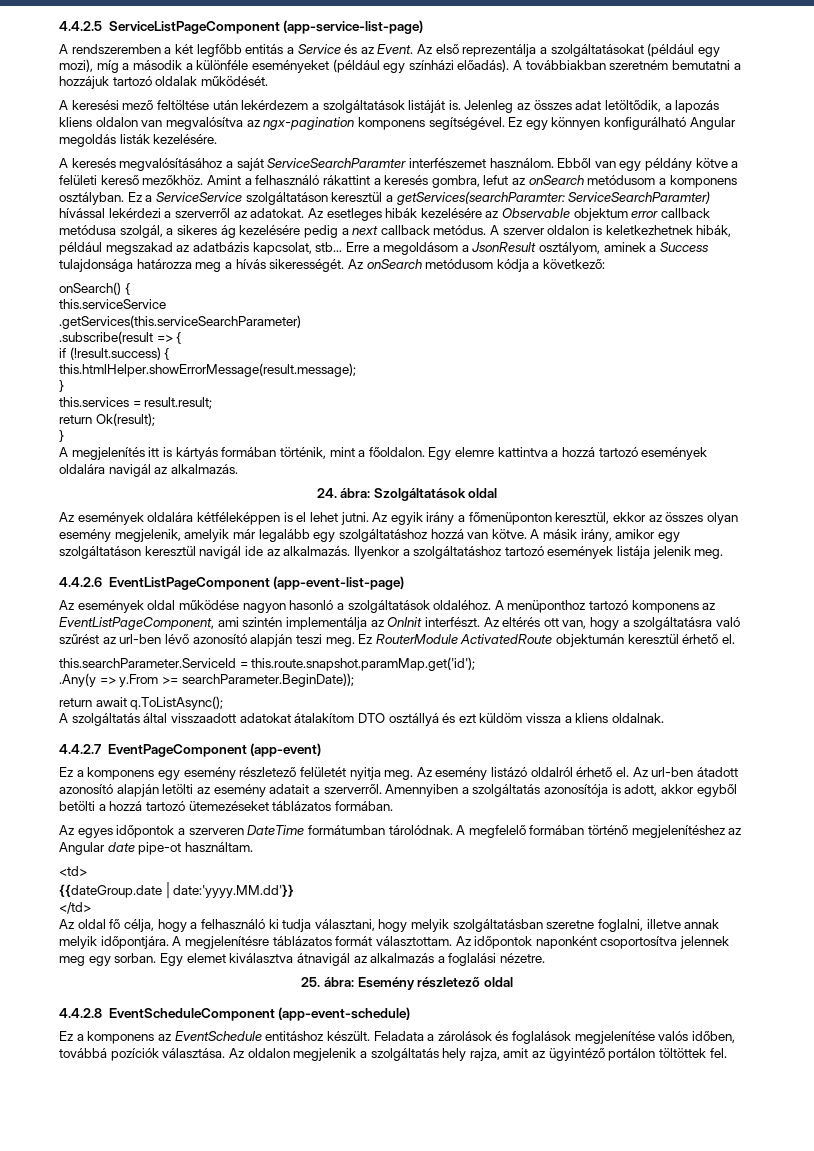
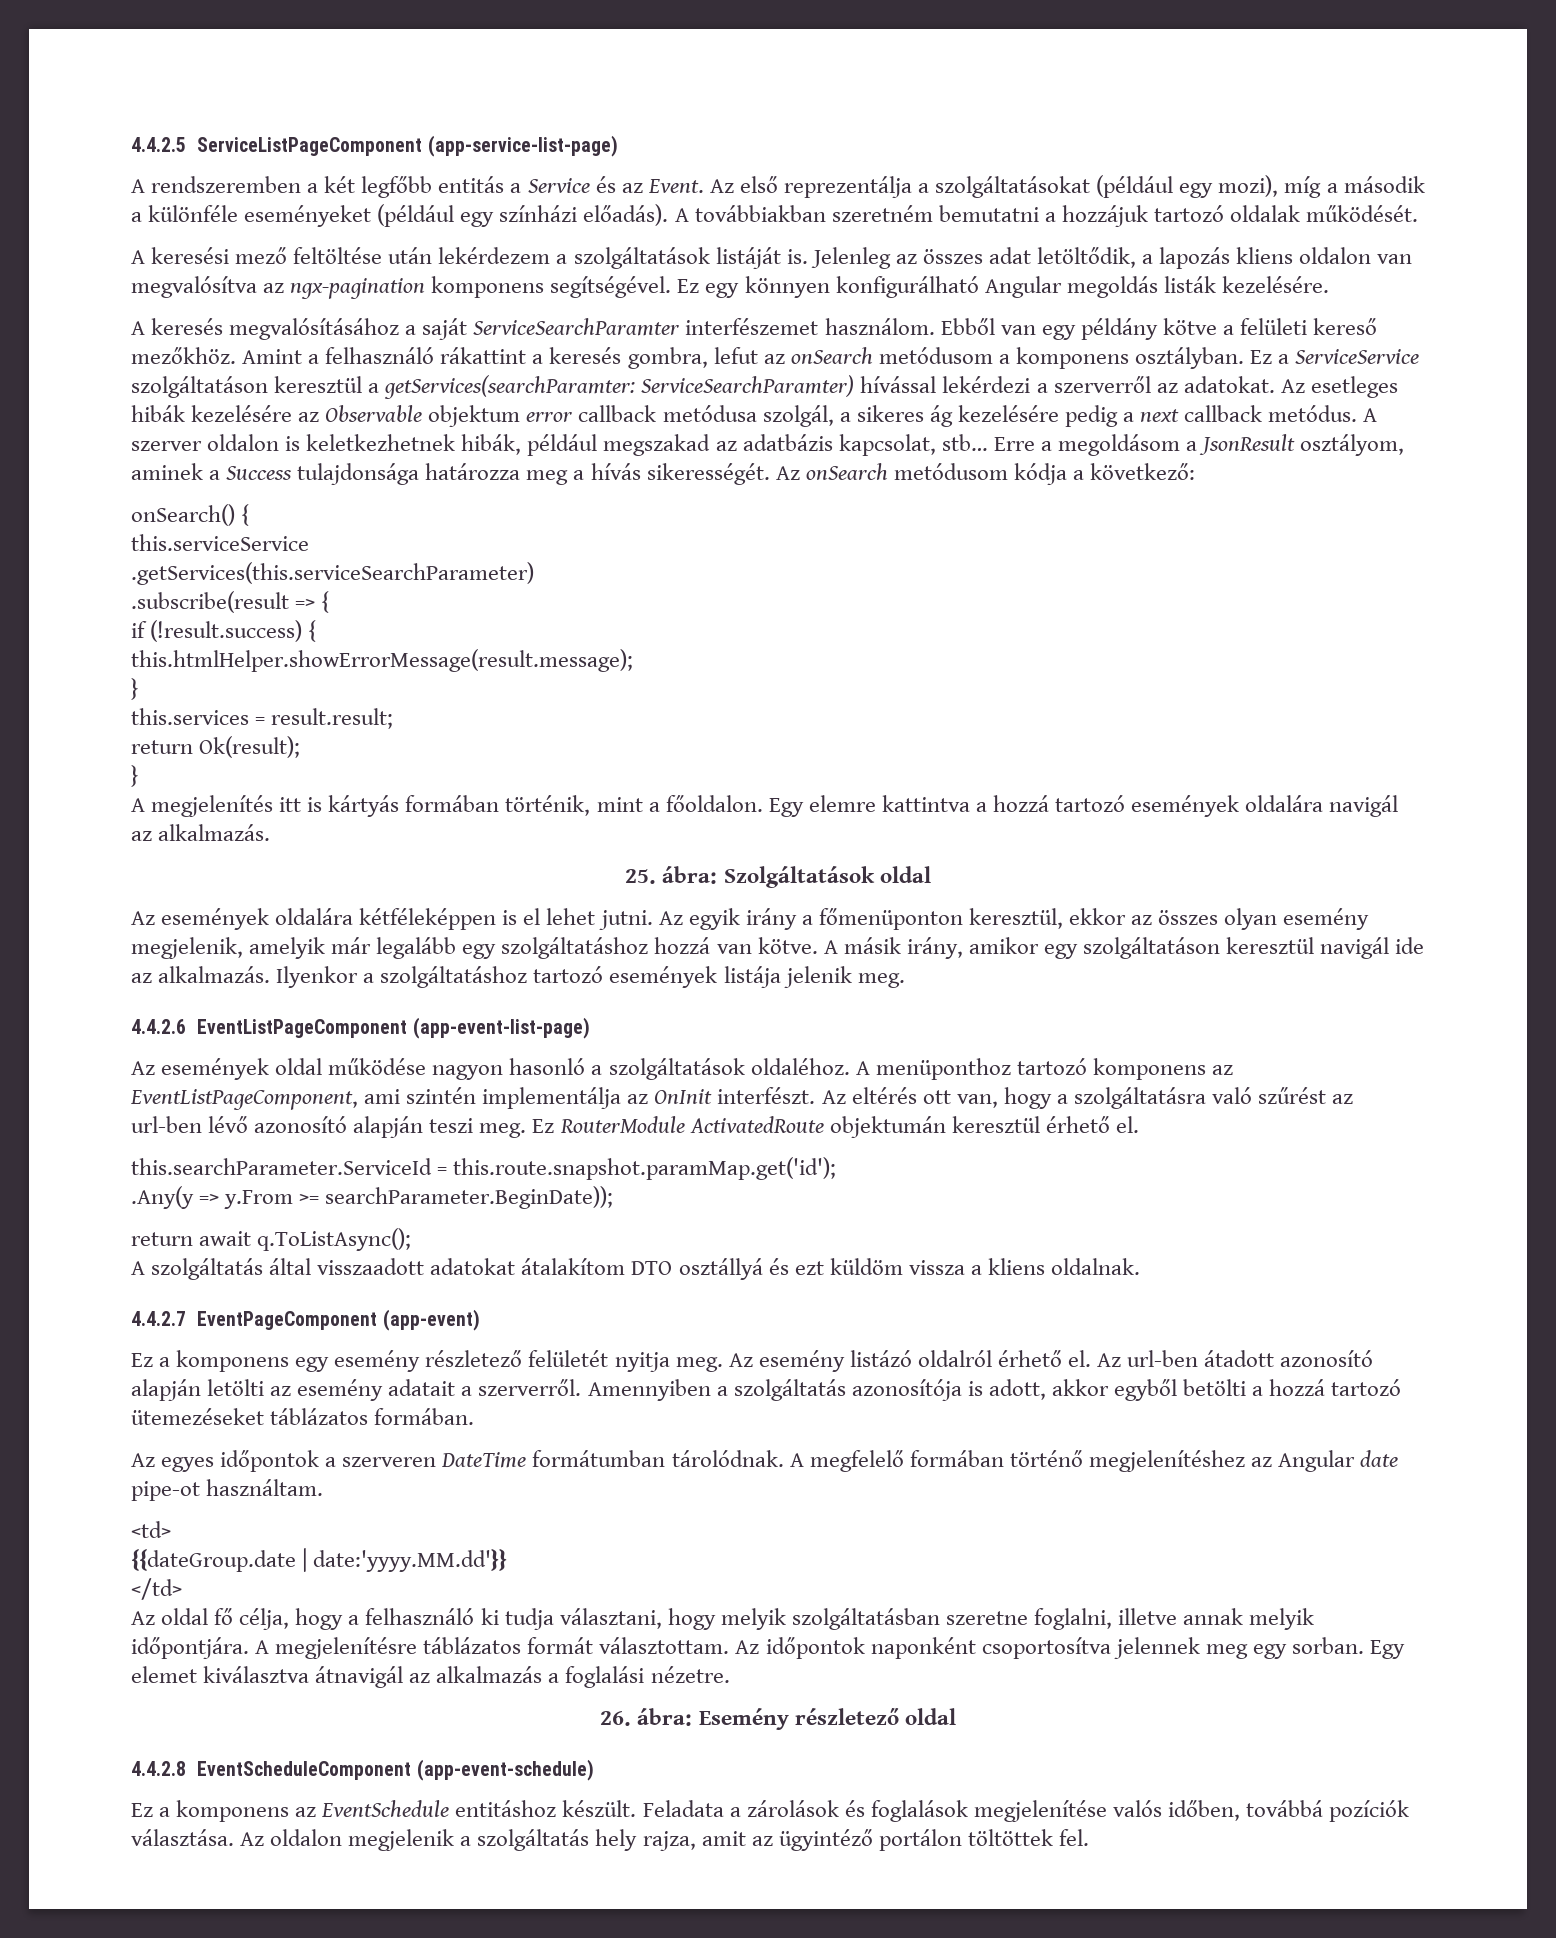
[316,488,337,498] 24. -> [625,869,657,884] 25.
[301,977,321,987] 25. -> [600,1711,632,1726] 26.

